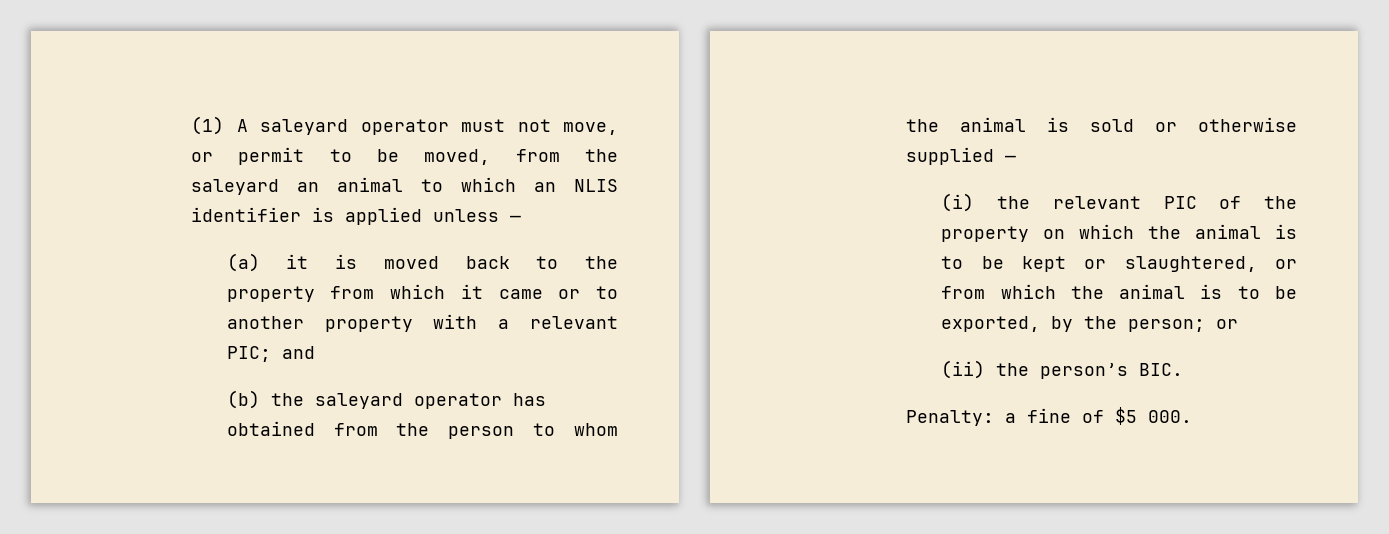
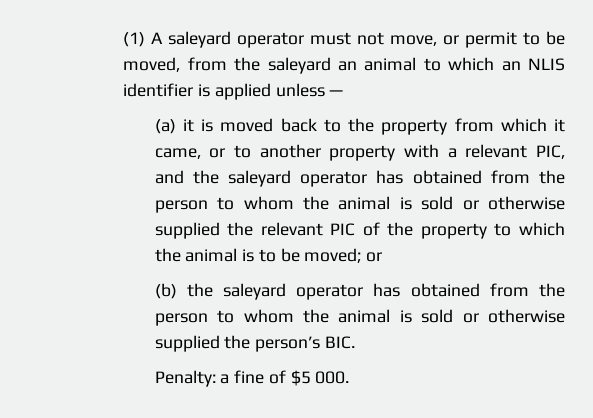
[498,289,543,299] came -> [154,148,201,159] came,
[226,346,271,362] PIC; -> [535,145,565,159] PIC,
(315, 352) none -> [192,170,565,187] [154,196,565,213] [154,222,565,239] [154,248,383,263] the saleyard operator has obtained from the person to whom the animal is sold or otherwise supplied the relevant PIC of the property to which the animal is to be moved; or
[1004,155,1016,162] [941,193,1297,212] [941,224,1297,242] [941,256,1297,272] [941,284,1297,299] [941,316,1239,332] [941,360,986,379] — // (i) the relevant PIC of the property on which the animal is to be kept or slaughtered, or from which the animal is to be exported, by the person; or // (ii) -> (220, 343) none

